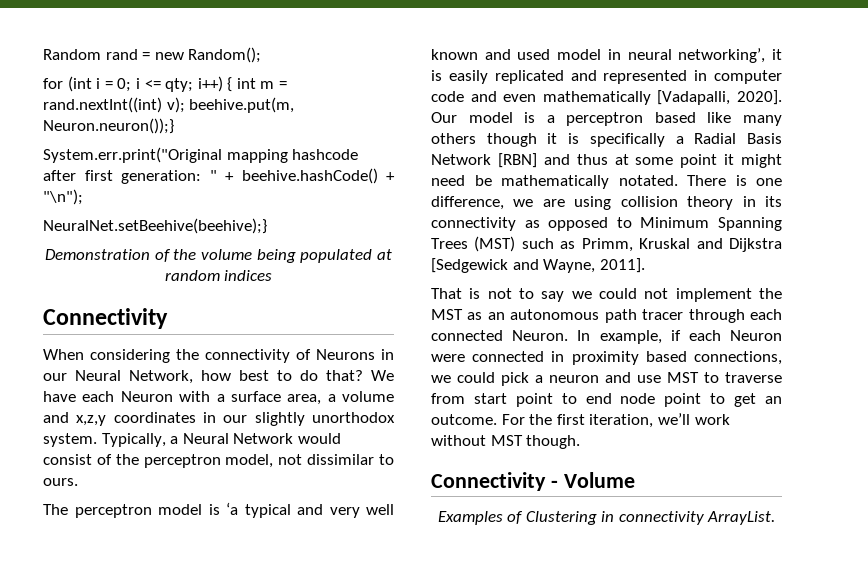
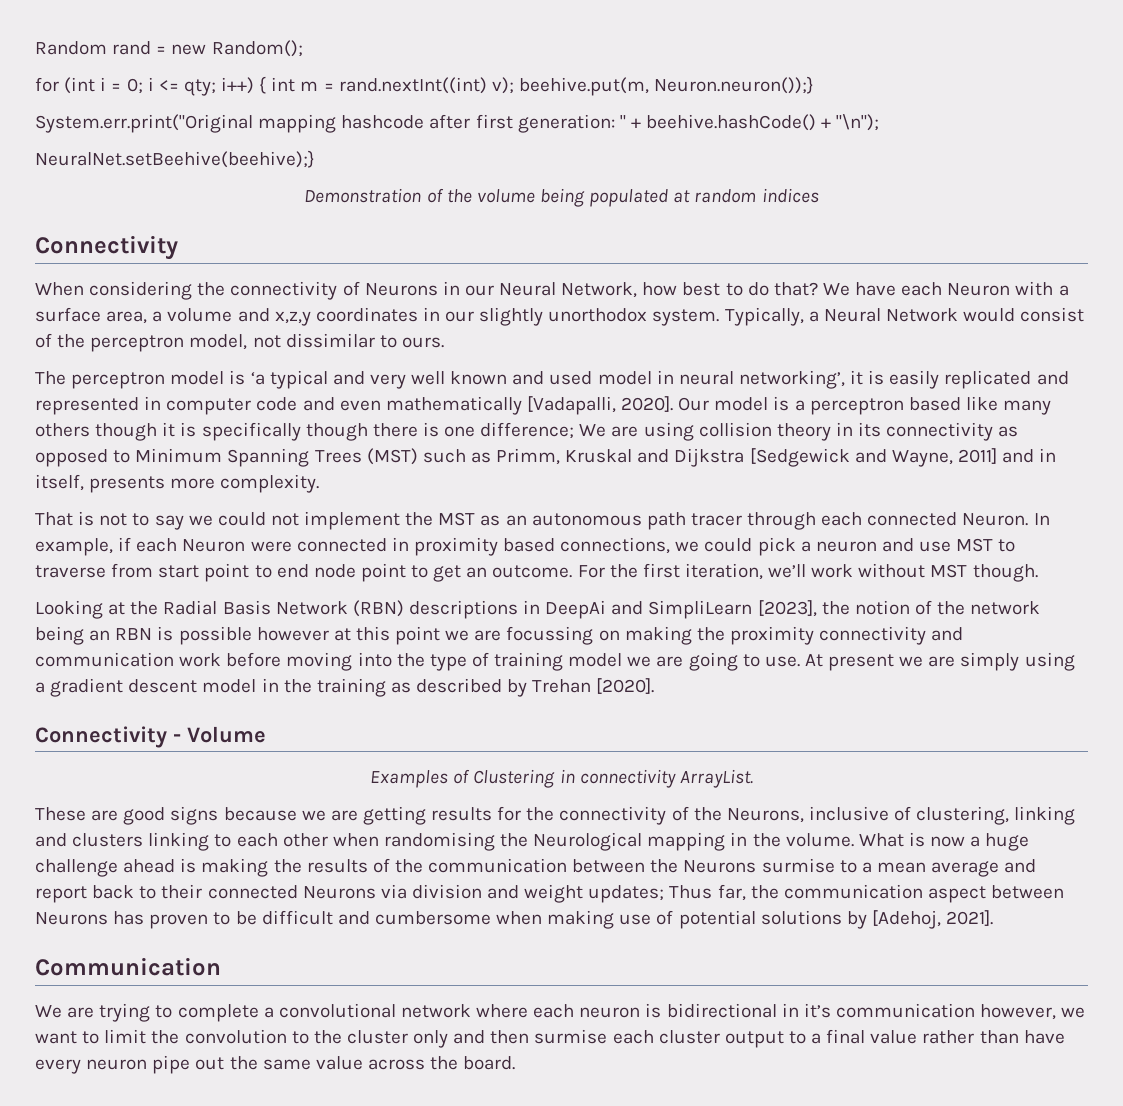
[675,133,782,144] [431,153,782,168] [431,175,782,189] [431,196,534,210] a Radial Basis Network [RBN] and thus at some point it might need be mathematically notated. There is one difference, we -> [305,422,607,441] though there is one difference; We
[599,258,645,273] 2011]. -> [957,448,1057,464] [35,474,320,493] 2011] and in itself, presents more complexity.
(581, 442) none -> [35,600,1041,619] [35,626,964,645] [35,652,1075,671] [35,678,655,697] // Looking at the Radial Basis Network (RBN) descriptions in DeepAi and SimpliLearn [2023], the notion of the network being an RBN is possible however at this point we are focussing on making the proximity connectivity and communication work before moving into the type of training model we are going to use. At present we are simply using a gradient descent model in the training as described by Trehan [2020].
(776, 518) none -> [35,806,1076,825] [35,832,1030,851] [35,858,1037,877] [35,884,1065,903] [35,910,994,929] [35,957,221,976] [35,1003,1086,1022] [35,1029,1065,1048] [35,1055,516,1074] // These are good signs because we are getting results for the connectivity of the Neurons, inclusive of clustering, linking and clusters linking to each other when randomising the Neurological mapping in the volume. What is now a huge challenge ahead is making the results of the communication between the Neurons surmise to a mean average and report back to their connected Neurons via division and weight updates; Thus far, the communication aspect between Neurons has proven to be difficult and cumbersome when making use of potential solutions by [Adehoj, 2021]. // Communication // We are trying to complete a convolutional network where each neuron is bidirectional in it’s communication however, we want to limit the convolution to the cluster only and then surmise each cluster output to a final value rather than have every neuron pipe out the same value across the board.

